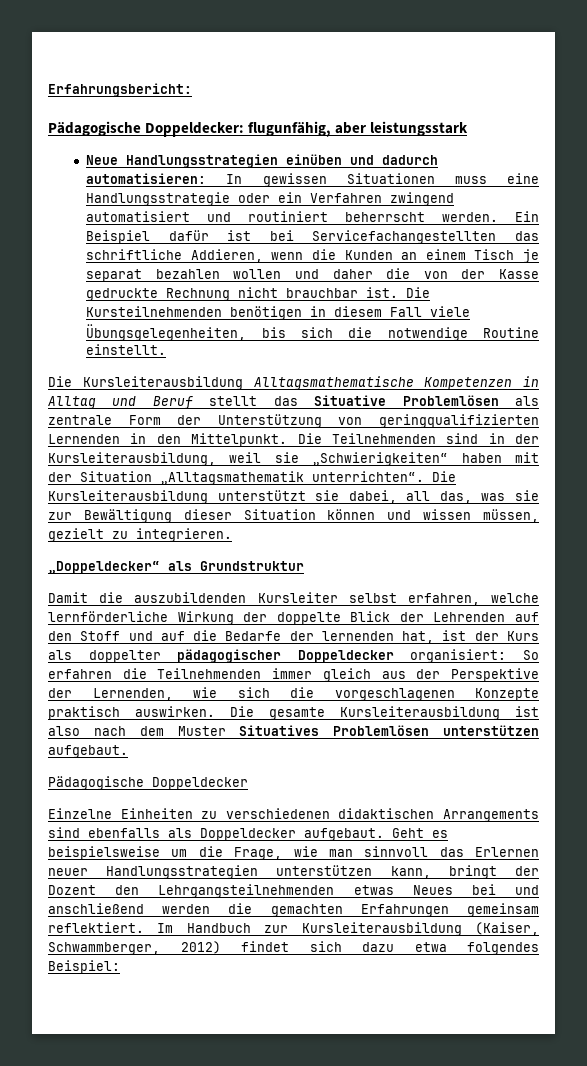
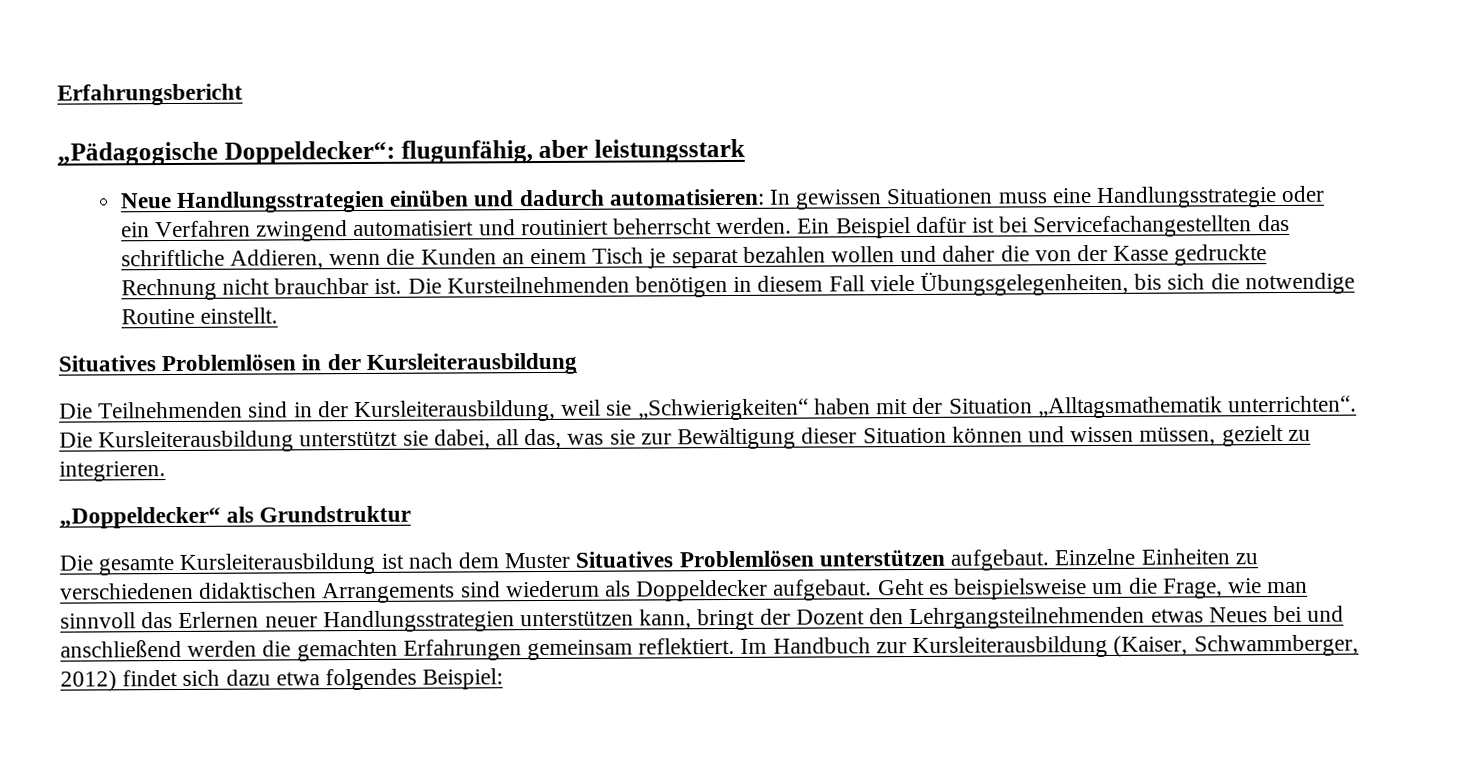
[48,83,192,97] [48,121,245,137] Erfahrungsbericht: // Pädagogische Doppeldecker: -> [57,83,243,106] [57,140,395,166] Erfahrungsbericht // „Pädagogische Doppeldecker“:
[48,376,539,390] [48,395,539,409] [48,414,539,428] [48,433,288,447] Die Kursleiterausbildung Alltagsmathematische Kompetenzen in Alltag und Beruf stellt das Situative Problemlösen als zentrale Form der Unterstützung von geringqualifizierten Lernenden in den Mittelpunkt. -> [58,352,577,375] Situatives Problemlösen in der Kursleiterausbildung //
[48,592,539,606] [48,611,539,625] [48,630,539,644] [48,649,539,663] [48,668,539,682] [48,687,539,701] [48,706,215,720] Damit die auszubildenden Kursleiter selbst erfahren, welche lernförderliche Wirkung der doppelte Blick der Lehrenden auf den Stoff und auf die Bedarfe der lernenden hat, ist der Kurs als doppelter pädagogischer Doppeldecker organisiert: So erfahren die Teilnehmenden immer gleich aus der Perspektive der Lernenden, wie sich die vorgeschlagenen Konzepte praktisch auswirken. -> (412, 514) none
[48,726,80,736] also -> (404, 561) none
[48,776,248,790] // Pädagogische Doppeldecker // -> (1051, 560) none
[88,828,160,838] ebenfalls -> [505,580,600,598] wiederum

